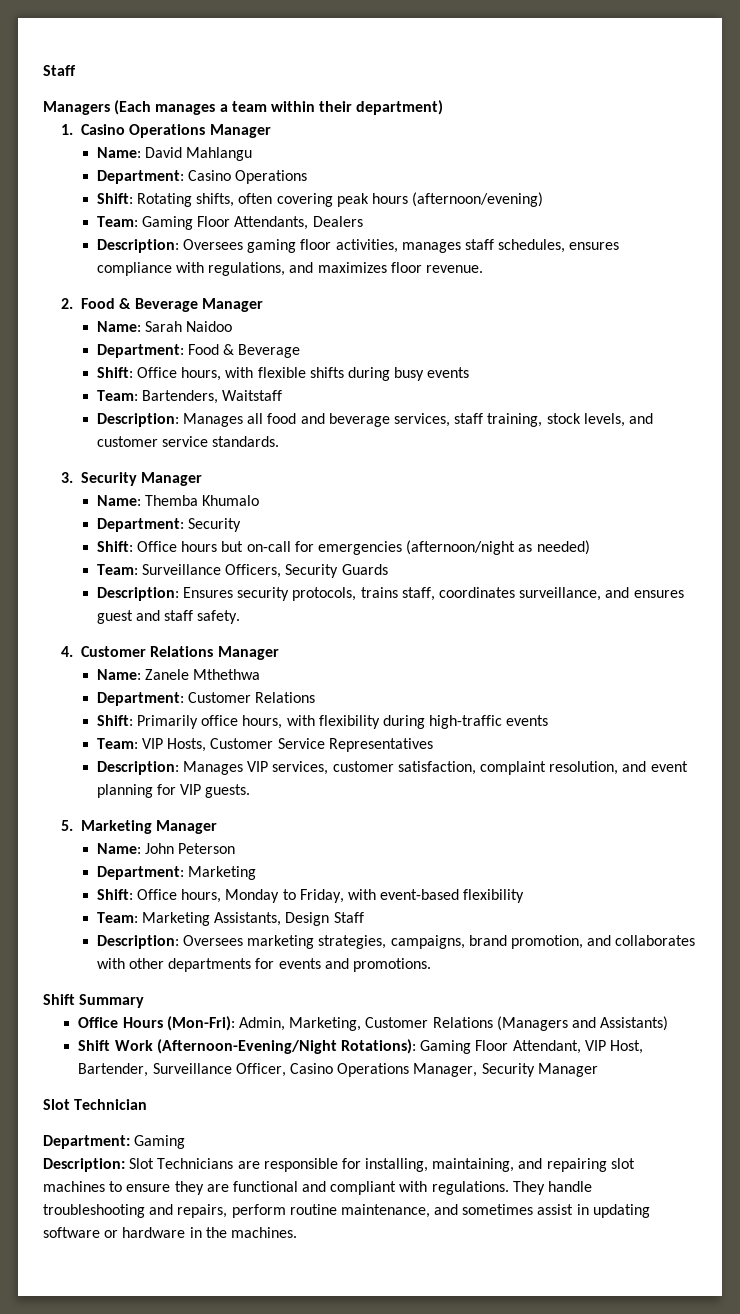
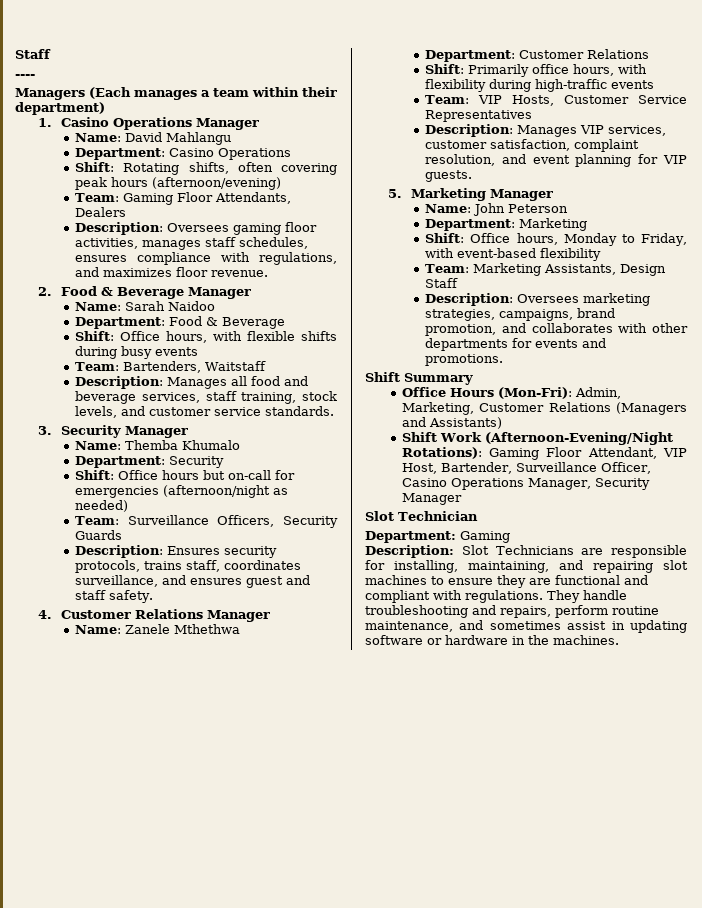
[43,65,76,76] Staff -> [15,49,51,59] [15,74,35,78] Staff // ----

